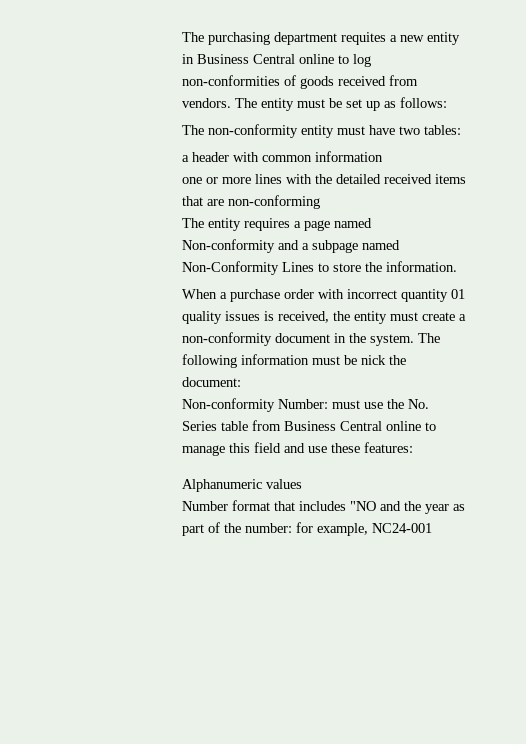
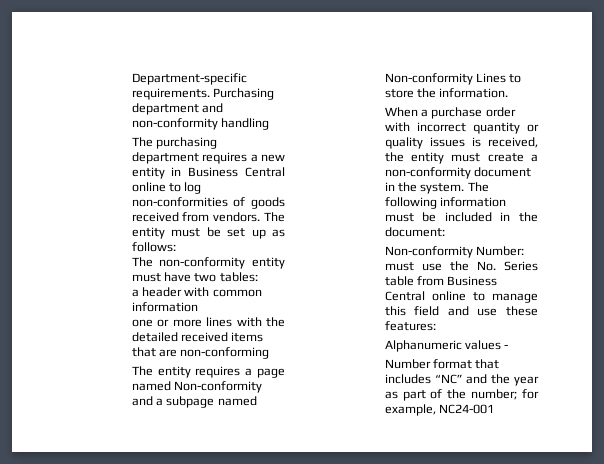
(181, 37) none -> [131,73,247,85] [131,88,275,100] [131,103,224,115] [131,118,270,130] Department-specific requirements. Purchasing department and non-conformity handling //
[340,32,386,45] requites -> [202,152,248,164] requires
[181,261,279,275] Non-Conformity -> [384,73,473,85] Non-conformity
[450,289,465,299] 01 -> [527,124,539,132] or
[360,355,386,365] nick -> [444,212,511,222] included in
(302, 484) none -> [504,344,509,349] -
[349,501,376,511] "NO -> [434,374,463,384] “NC”
[244,523,292,533] number: -> [471,389,518,400] number;

